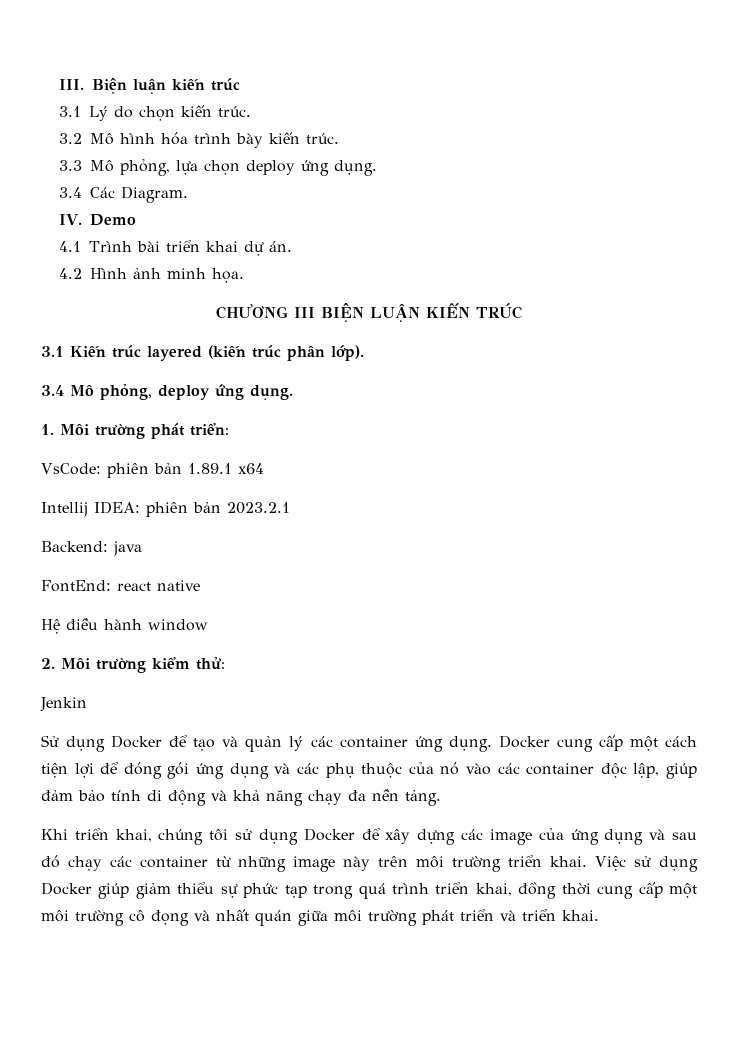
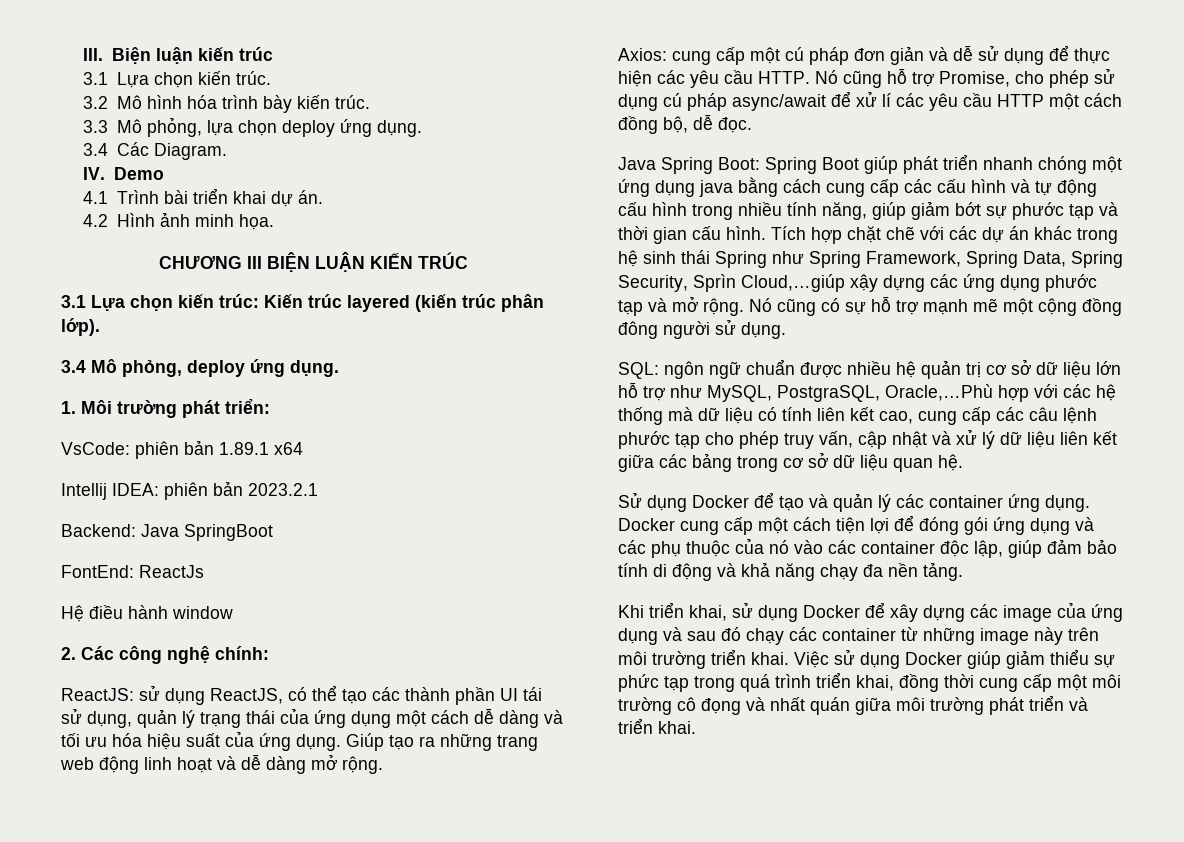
[88,106,133,121] Lý do -> [117,72,150,88] Lựa
(64, 351) none -> [91,294,259,311] Lựa chọn kiến trúc:
[113,541,142,556] java -> [141,524,273,541] Java SpringBoot
[117,580,200,591] react native -> [139,565,204,578] ReactJs
[61,657,225,673] [40,697,87,712] Môi trường kiểm thử: // Jenkin -> [81,646,269,664] [61,685,542,705] [61,708,563,728] [61,731,538,751] [60,754,383,774] [618,45,1110,65] [618,68,1115,88] [618,91,1122,111] [618,114,752,134] [618,154,1122,174] [618,177,1097,197] [618,201,1118,220] [618,226,1118,244] [618,250,1123,268] [618,274,1097,292] [618,296,1122,316] [618,319,786,339] [618,359,1121,379] [618,382,1116,402] [618,407,1097,425] [618,429,1117,449] [618,452,963,472] Các công nghệ chính: // ReactJS: sử dụng ReactJS, có thể tạo các thành phần UI tái sử dụng, quản lý trạng thái của ứng dụng một cách dễ dàng và tối ưu hóa hiệu suất của ứng dụng. Giúp tạo ra những trang web động linh hoạt và dễ dàng mở rộng. // Axios: cung cấp một cú pháp đơn giản và dễ sử dụng để thực hiện các yêu cầu HTTP. Nó cũng hỗ trợ Promise, cho phép sử dụng cú pháp async/await để xử lí các yêu cầu HTTP một cách đồng bộ, dễ đọc. // Java Spring Boot: Spring Boot giúp phát triển nhanh chóng một ứng dụng java bằng cách cung cấp các cấu hình và tự động cấu hình trong nhiều tính năng, giúp giảm bớt sự phước tạp và thời gian cấu hình. Tích hợp chặt chẽ với các dự án khác trong hệ sinh thái Spring như Spring Framework, Spring Data, Spring Security, Sprìn Cloud,…giúp xậy dựng các ứng dụng phước tạp và mở rộng. Nó cũng có sự hỗ trợ mạnh mẽ một cộng đồng đông người sử dụng. // SQL: ngôn ngữ chuẩn được nhiều hệ quản trị cơ sở dữ liệu lớn hỗ trợ như MySQL, PostgraSQL, Oracle,…Phù hợp với các hệ thống mà dữ liệu có tính liên kết cao, cung cấp các câu lệnh phước tạp cho phép truy vấn, cập nhật và xử lý dữ liệu liên kết giữa các bảng trong cơ sở dữ liệu quan hệ.
[158,829,229,845] chúng tôi -> (727, 613) none

